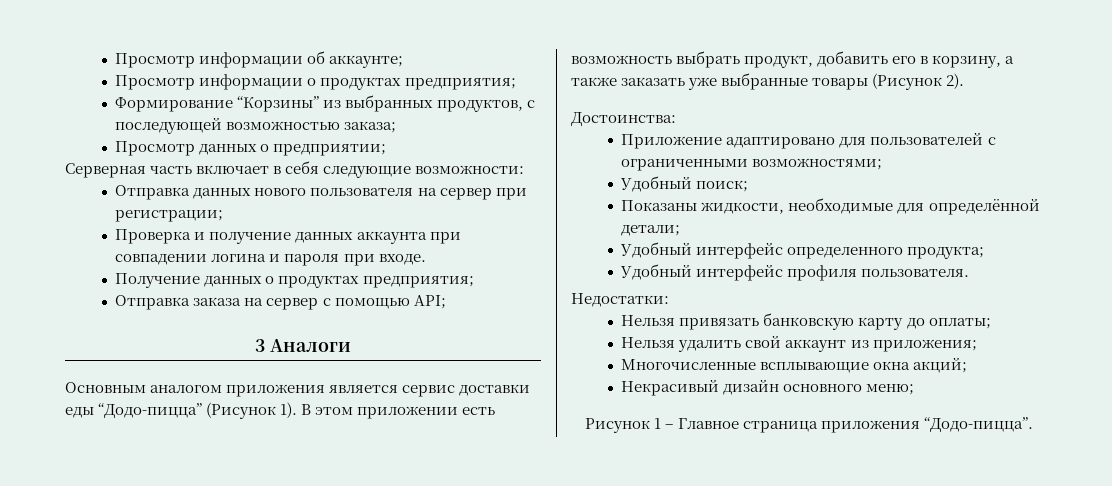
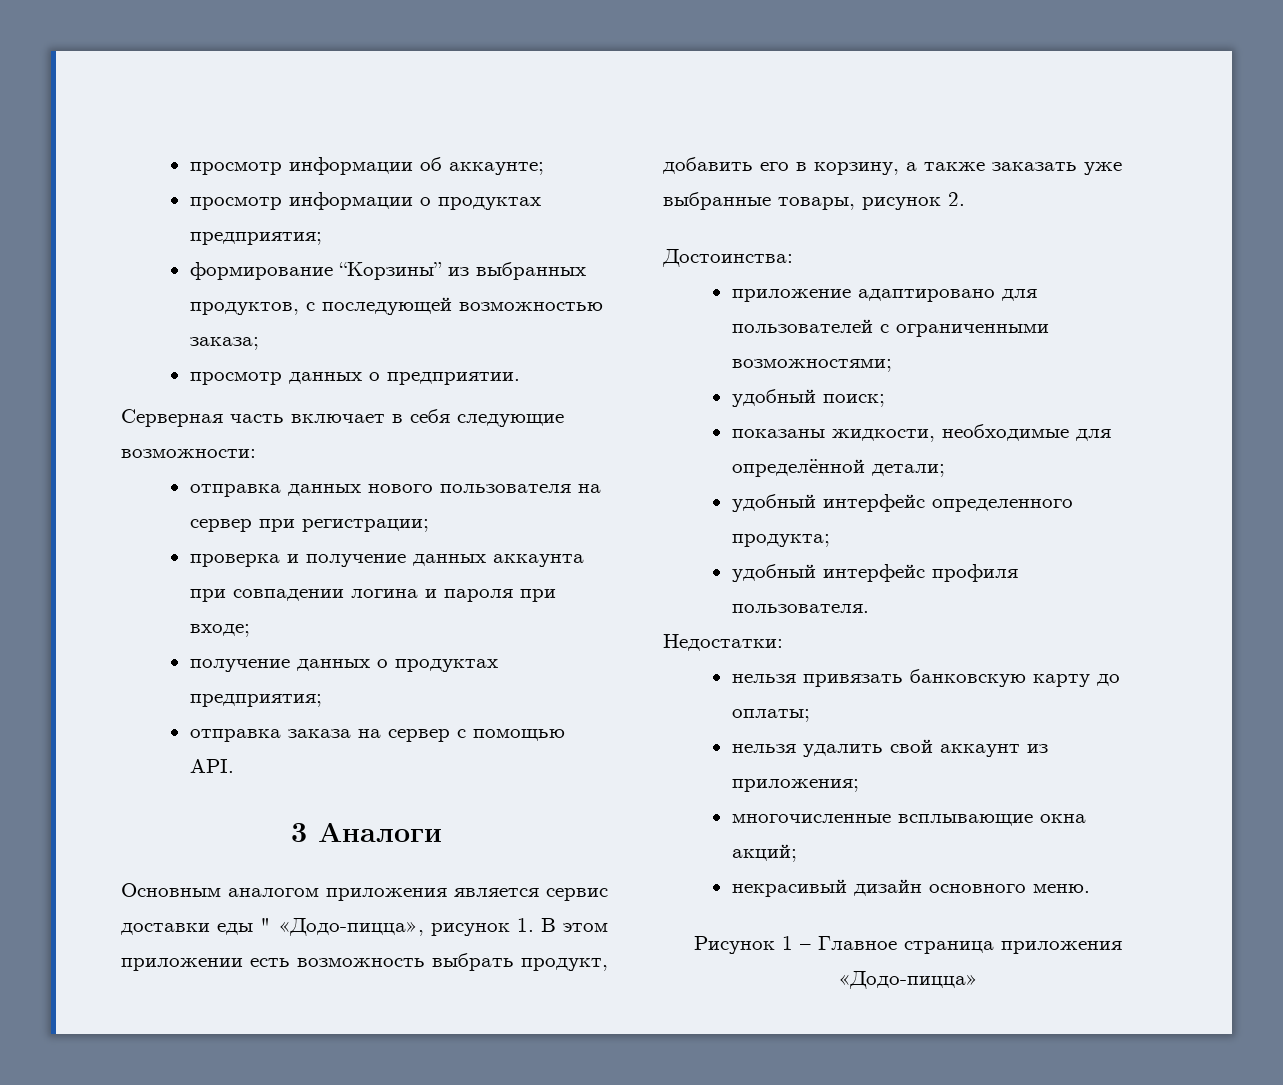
[115,53,196,68] Просмотр -> [189,162,282,175] просмотр
[115,75,196,90] Просмотр -> [189,197,282,210] просмотр
[115,97,234,112] Формирование -> [189,262,333,280] формирование
[115,141,387,156] Просмотр данных о предприятии; -> [189,372,520,385] просмотр данных о предприятии.
[115,185,191,200] Отправка -> [189,484,281,497] отправка
[115,229,192,244] Проверка -> [189,554,280,567] проверка
[378,254,426,265] [115,273,201,288] входе. // Получение -> [189,624,250,637] [189,659,290,672] входе; // получение
[115,295,191,310] Отправка -> [189,729,281,742] отправка
[413,295,446,309] API; -> [189,759,234,773] API.
[98,402,298,419] “Додо-пицца” (Рисунок 1). -> [260,918,534,936] " «Додо-пицца», рисунок 1.
[812,73,965,90] товары (Рисунок 2). -> [778,192,965,210] товары, рисунок 2.
[621,134,723,149] Приложение -> [731,289,851,302] приложение
[620,176,693,192] Удобный -> [731,389,816,407] удобный
[621,200,698,211] Показаны -> [731,429,825,438] показаны
[620,242,693,258] Удобный -> [731,494,816,512] удобный
[620,264,693,280] Удобный -> [731,564,816,582] удобный
[621,315,676,326] Нельзя -> [731,674,796,683] нельзя
[621,337,676,348] Нельзя -> [731,744,796,753] нельзя
[621,359,757,370] Многочисленные -> [731,814,891,823] многочисленные
[621,379,720,396] Некрасивый -> [731,879,847,897] некрасивый
[866,384,915,395] меню; -> [1032,884,1090,893] меню.
[923,417,1033,433] “Додо-пицца”. -> [838,971,978,989] «Додо-пицца»

